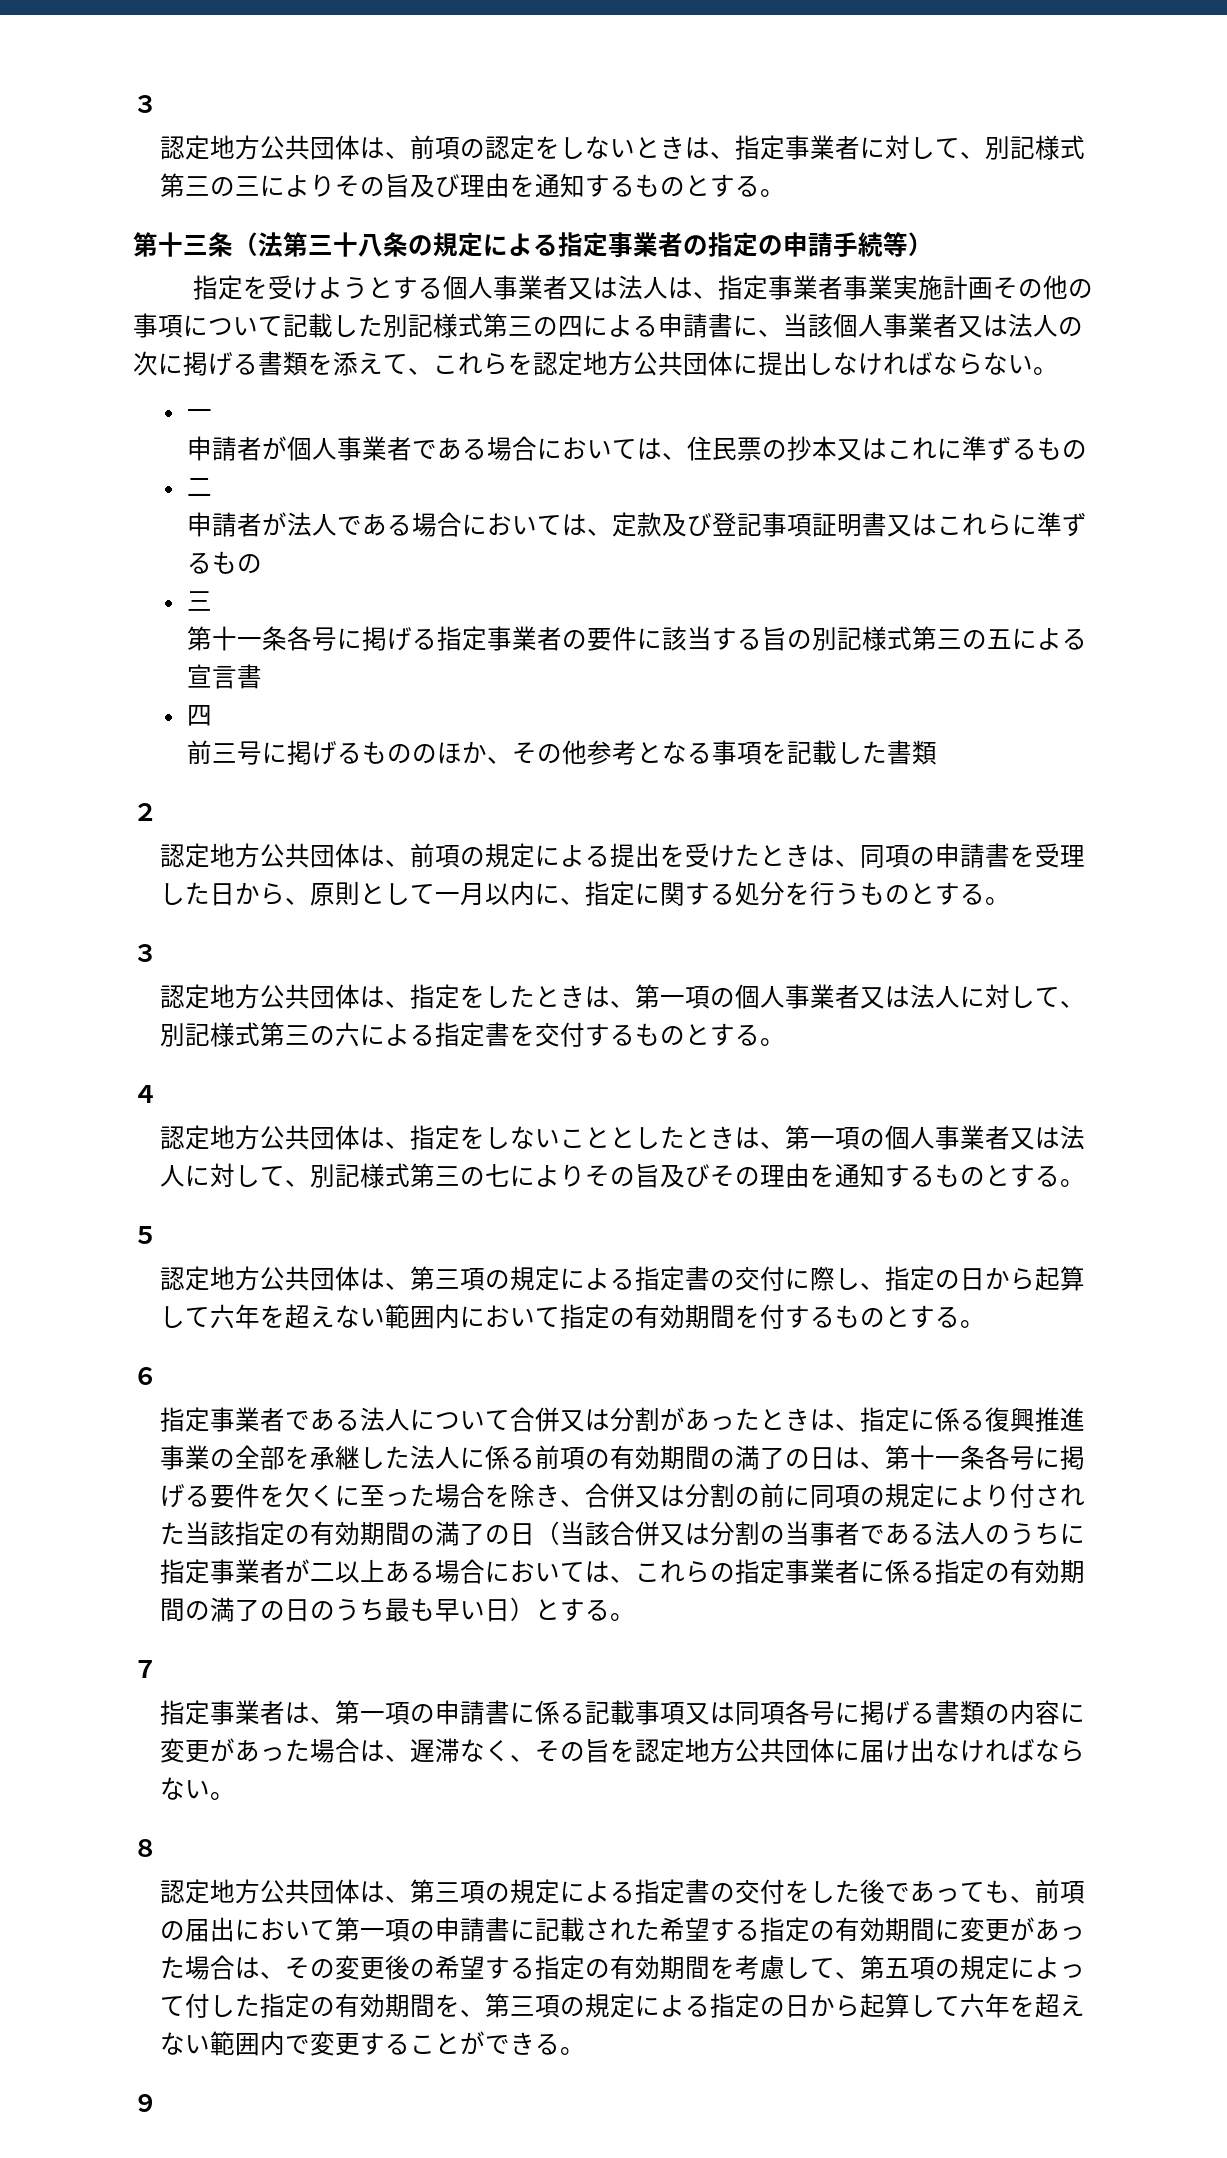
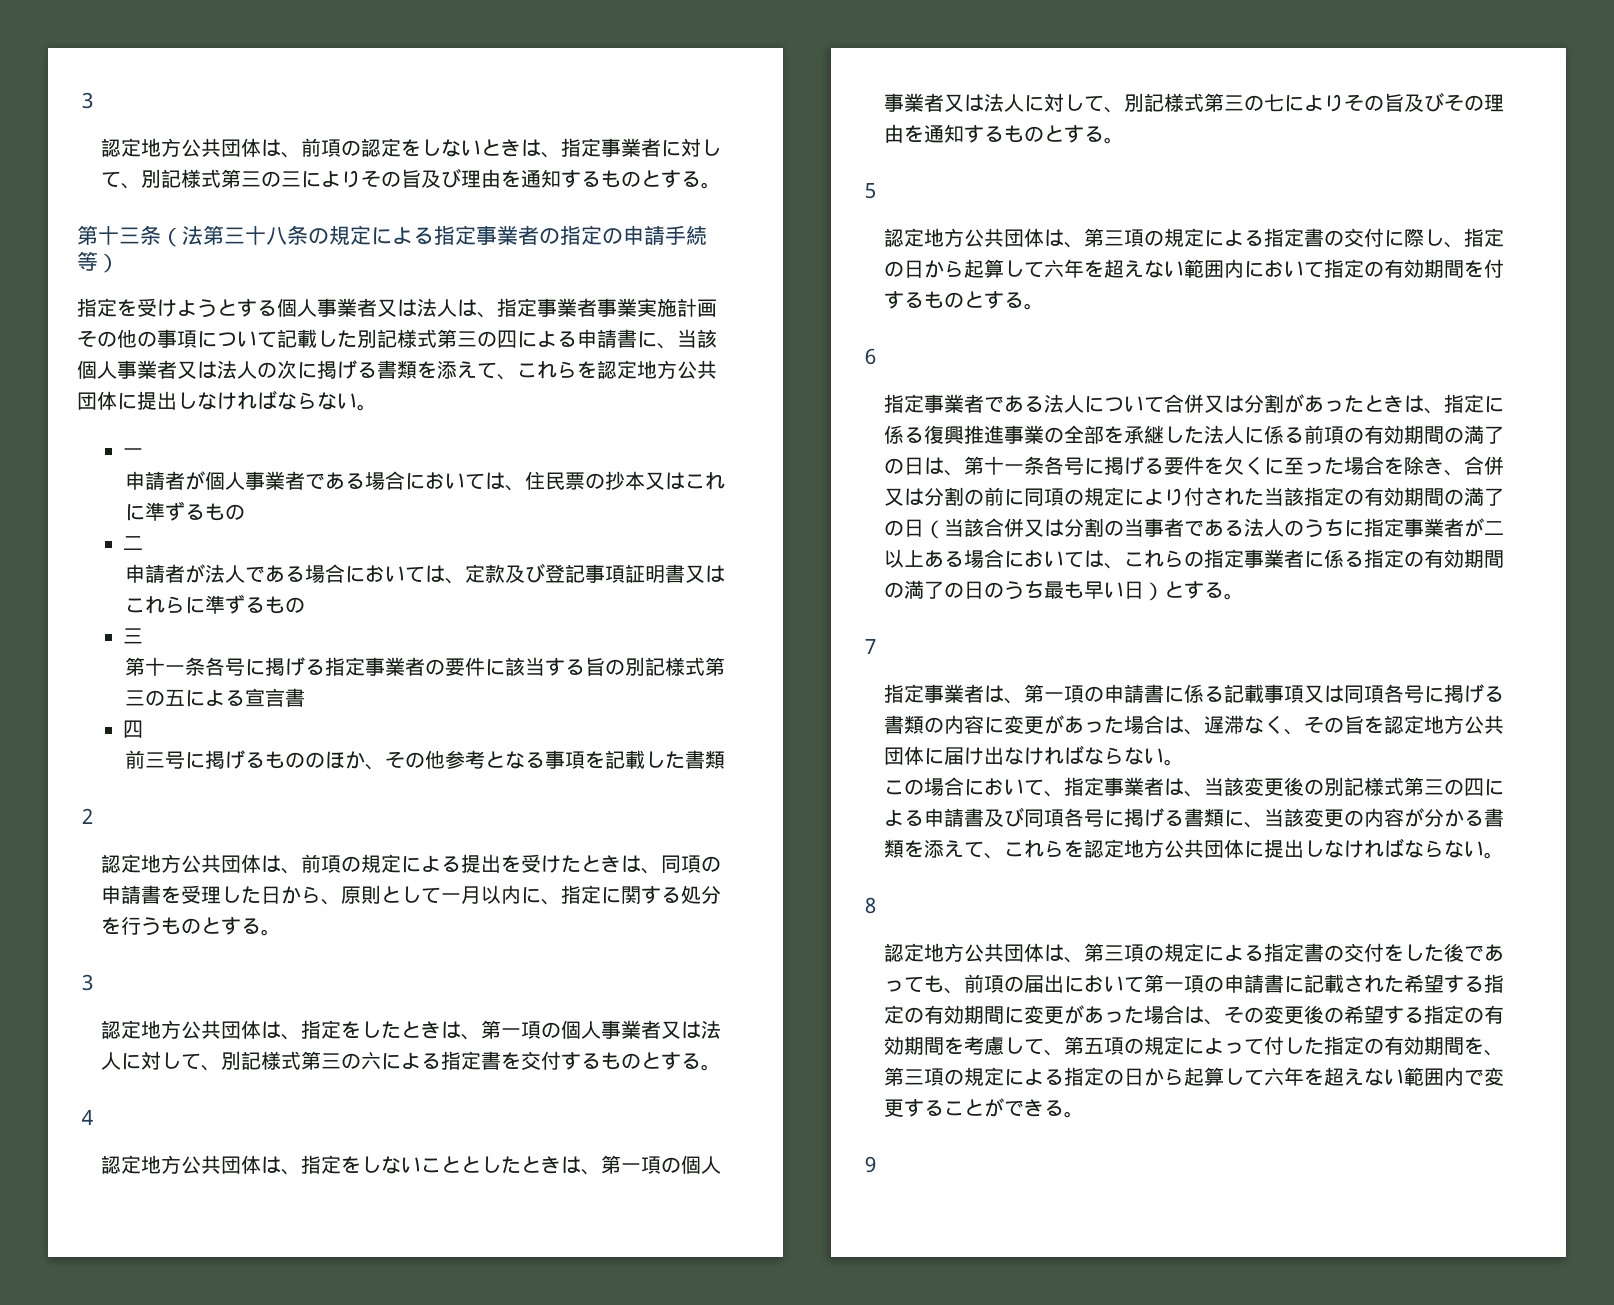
(235, 1796) none -> [883,777,1504,797] [883,807,1504,828] [883,838,1504,859] // この場合において、指定事業者は、当該変更後の別記様式第三の四による申請書及び同項各号に掲げる書類に、当該変更の内容が分かる書類を添えて、これらを認定地方公共団体に提出しなければならない。

